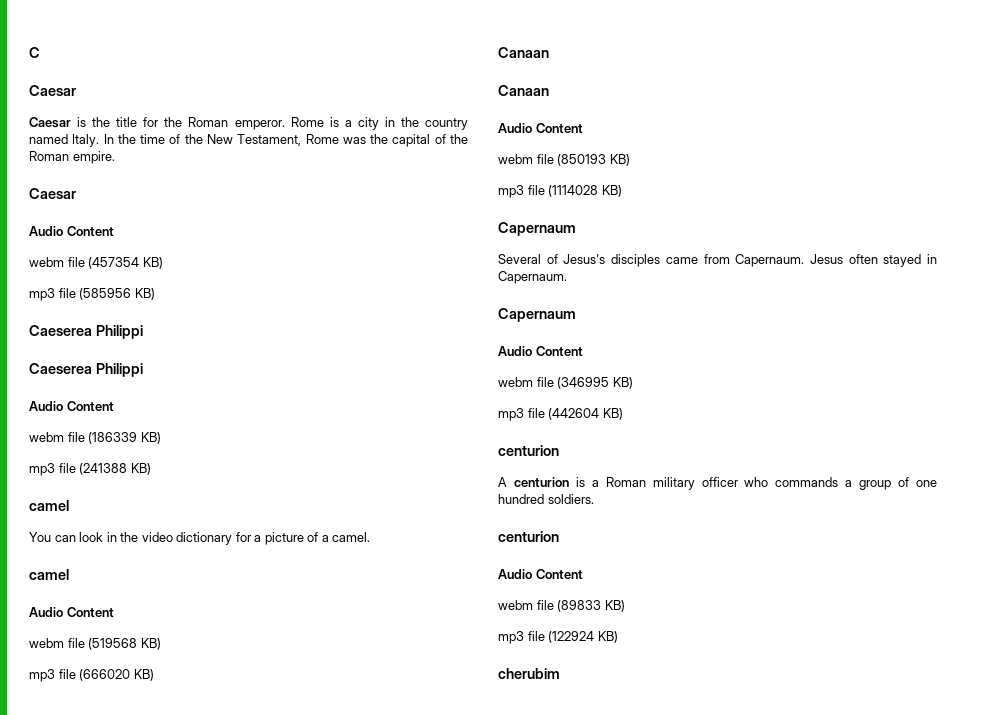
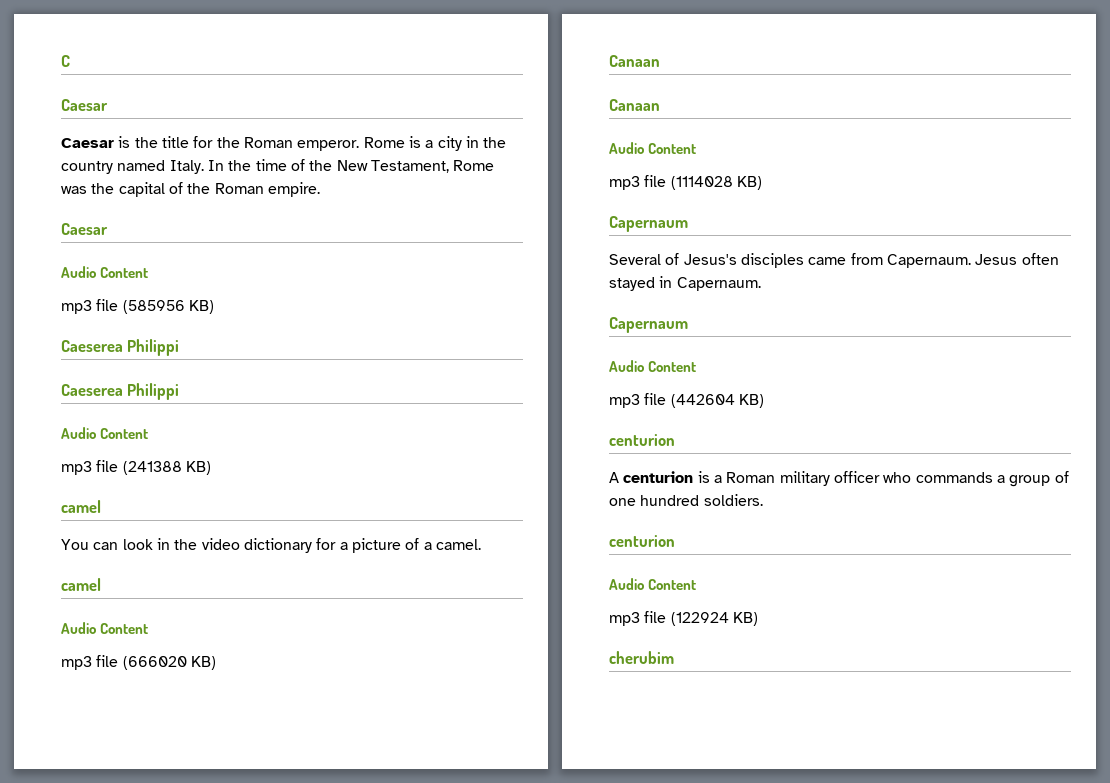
[29,257,163,269] // webm file (457354 KB) -> (149, 272) none
[29,432,161,444] // webm file (186339 KB) -> (149, 433) none
[29,638,161,650] // webm file (519568 KB) -> (149, 628) none
[498,154,630,166] // webm file (850193 KB) -> (697, 148) none
[498,377,633,389] // webm file (346995 KB) -> (697, 366) none
[498,600,625,612] // webm file (89833 KB) -> (697, 584) none

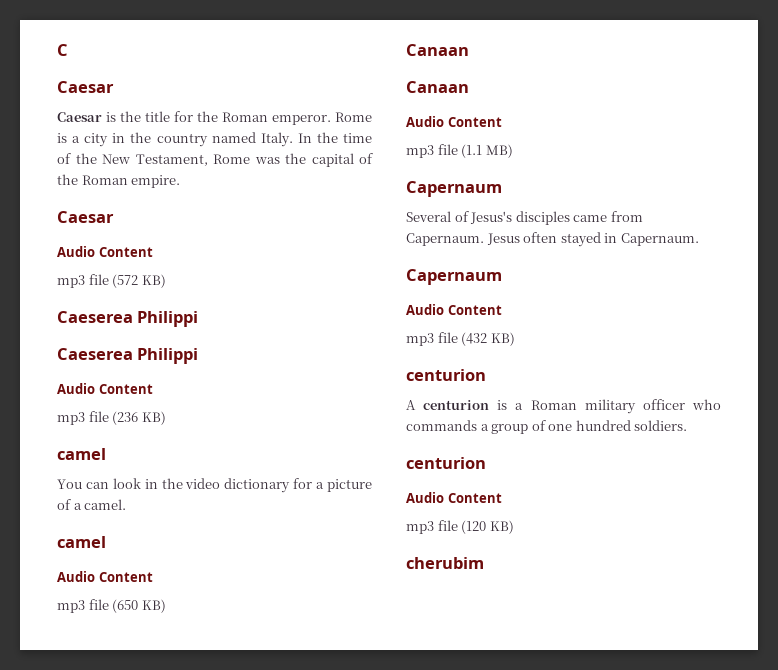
[122,300,185,314] (585956 -> [112,274,139,288] (572
[122,461,182,475] (241388 -> [112,411,139,425] (236
[122,656,187,670] (666020 -> [112,599,139,613] (650
[670,176,762,190] (1114028 KB) -> [461,144,513,158] (1.1 MB)
[670,394,735,408] (442604 -> [461,332,488,346] (432
[670,612,729,626] (122924 -> [461,520,487,534] (120

